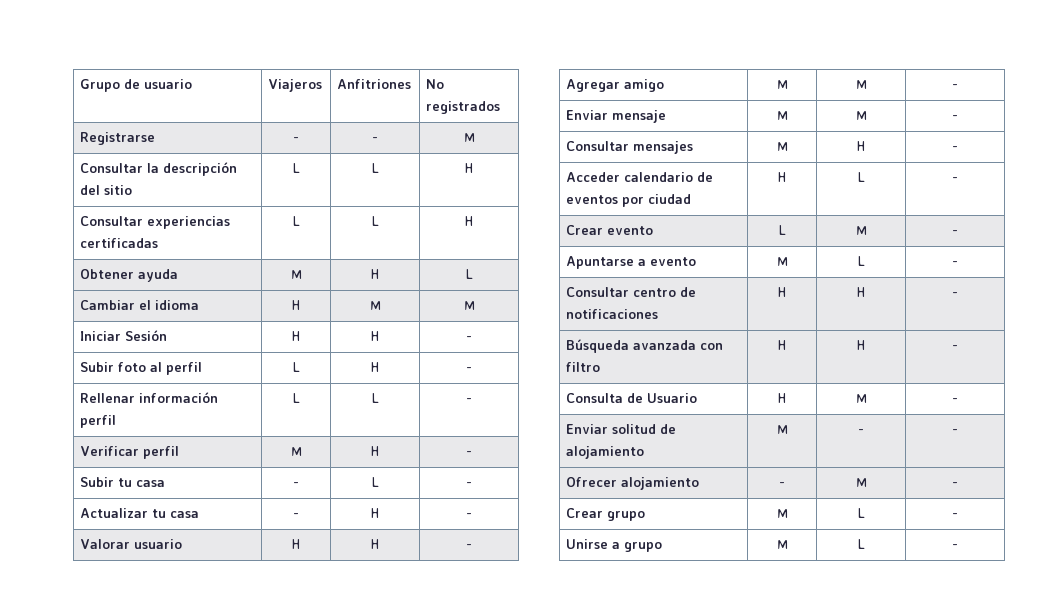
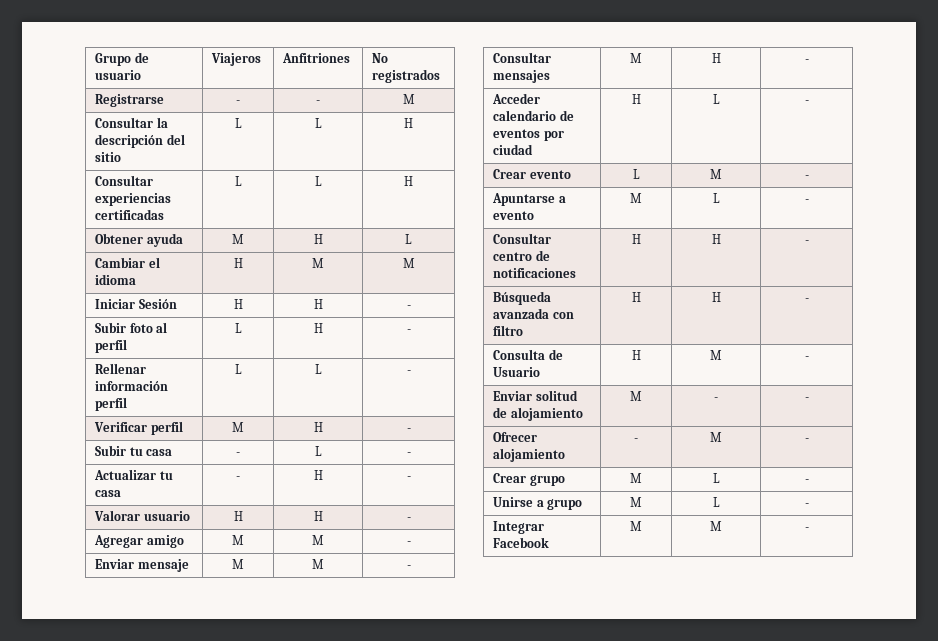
(958, 546) none -> [493,521,545,534] [493,537,550,548] [630,521,642,531] [710,521,722,531] [804,527,809,531] // Integrar Facebook | M | M | -

